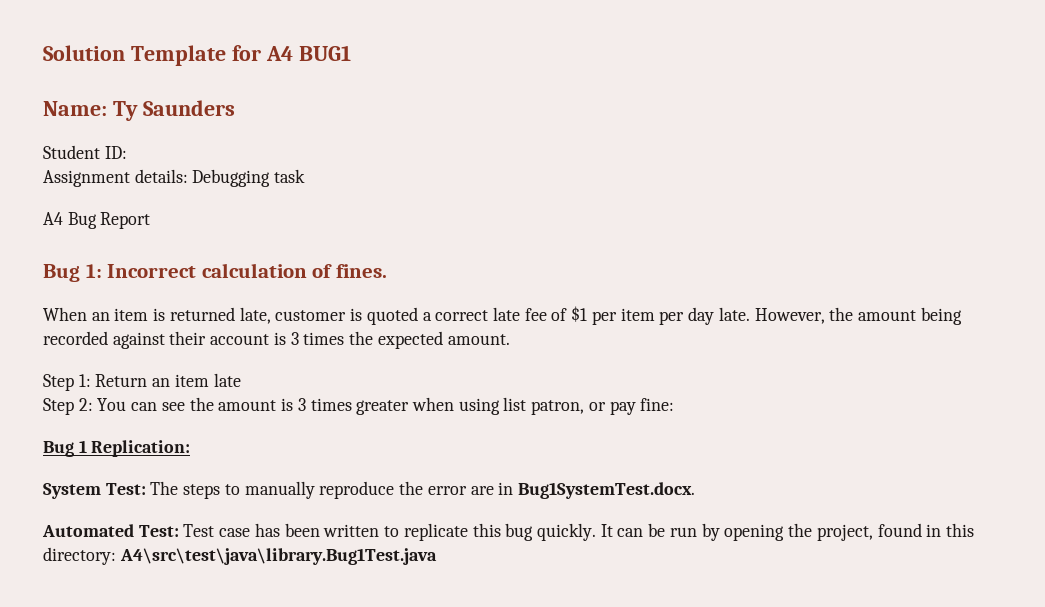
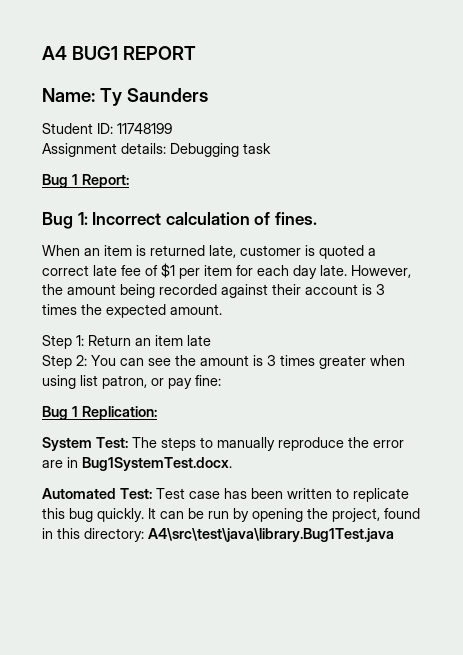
[43,45,261,66] Solution Template for -> (42, 53) none
(351, 53) none -> [122,46,196,60] REPORT
(127, 152) none -> [117,123,172,134] 11748199
[43,212,151,229] A4 Bug Report -> [42,174,129,188] Bug 1 Report:
[659,311,685,325] per -> [236,265,289,276] for each

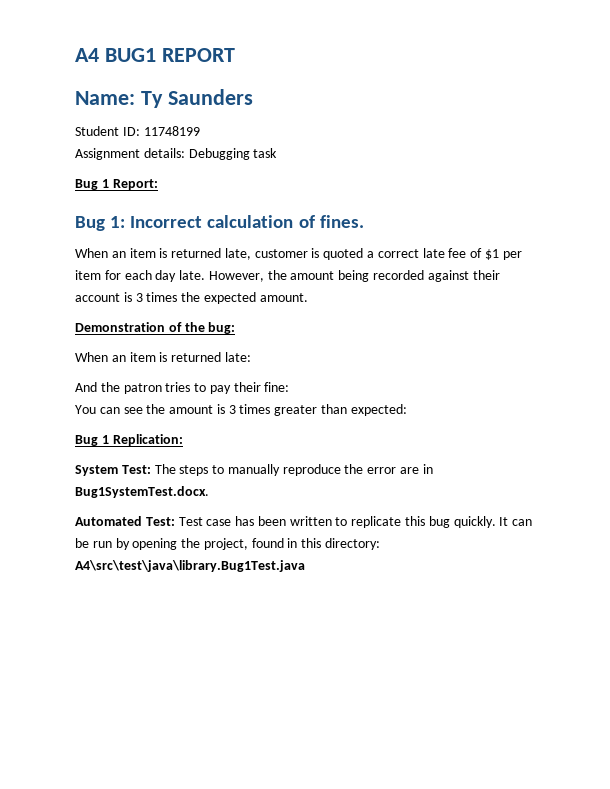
[42,335,211,349] [42,355,87,369] Step 1: Return an item late // Step 2: -> [75,322,236,334] [75,352,251,362] [75,382,290,394] Demonstration of the bug: // When an item is returned late: // And the patron tries to pay their fine: //
[370,355,405,366] [42,375,221,389] when using list patron, or pay fine: -> [321,404,407,416] than expected:

